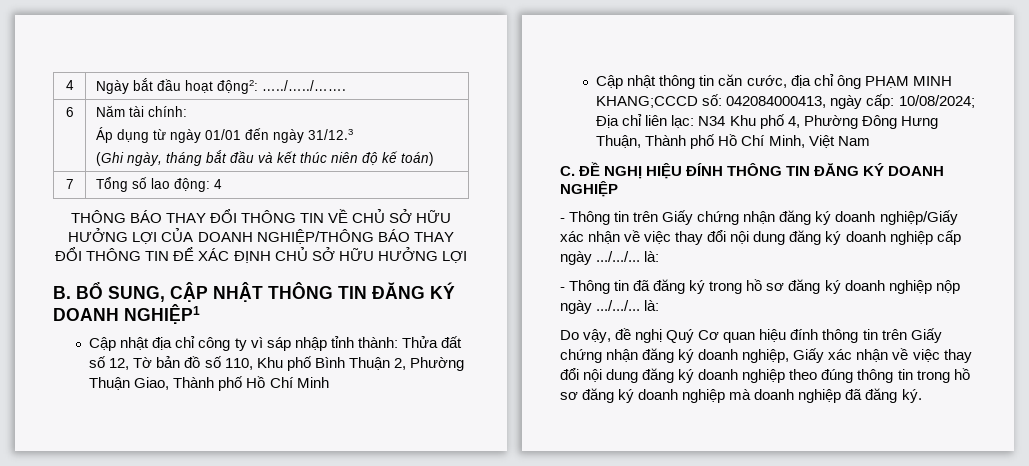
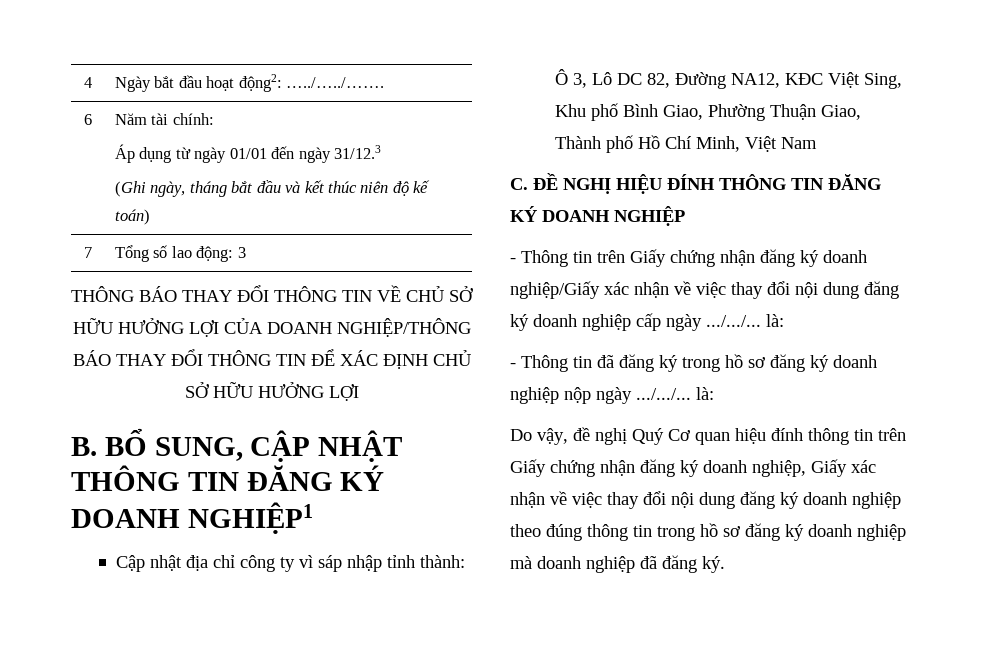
[214,179,223,189] 4 -> [237,247,246,258] 3
[401,336,462,348] [89,356,253,370] Thửa đất số 12, Tờ bản đồ số 110, -> [554,69,902,89] Ô 3, Lô DC 82, Đường NA12, KĐC Việt Sing,
[348,357,406,370] Thuận 2, -> [662,105,703,120] Giao,
[296,377,329,388] [596,74,952,89] [596,94,975,109] [596,114,938,129] [596,134,766,149] Minh // Cập nhật thông tin căn cước, địa chỉ ông PHẠM MINH KHANG;CCCD số: 042084000413, ngày cấp: 10/08/2024; Địa chỉ liên lạc: N34 Khu phố 4, Phường Đông Hưng Thuận, Thành phố Hồ Chí -> (691, 142) none

